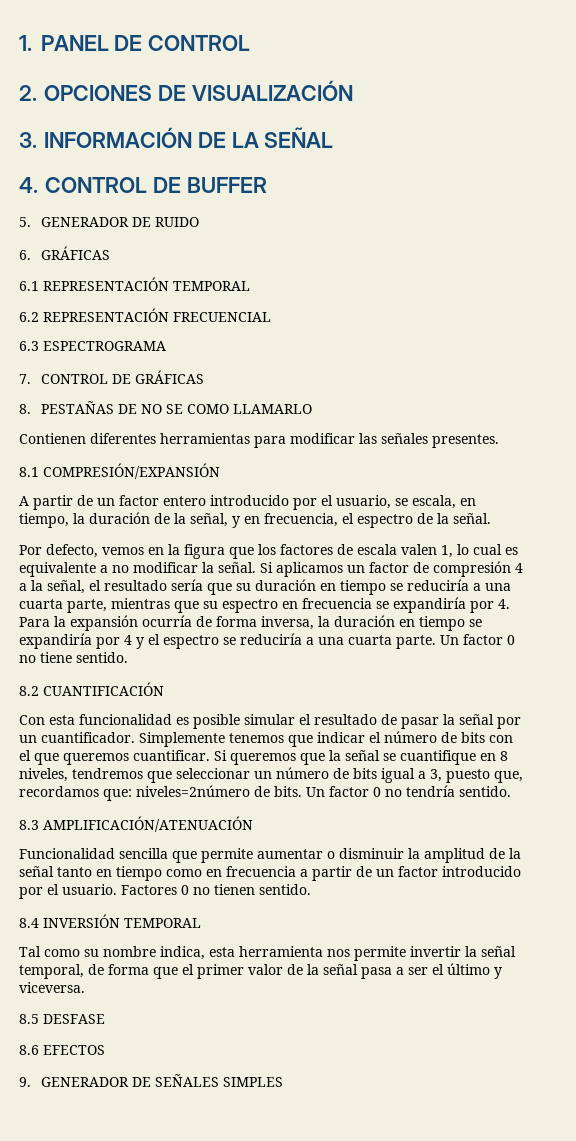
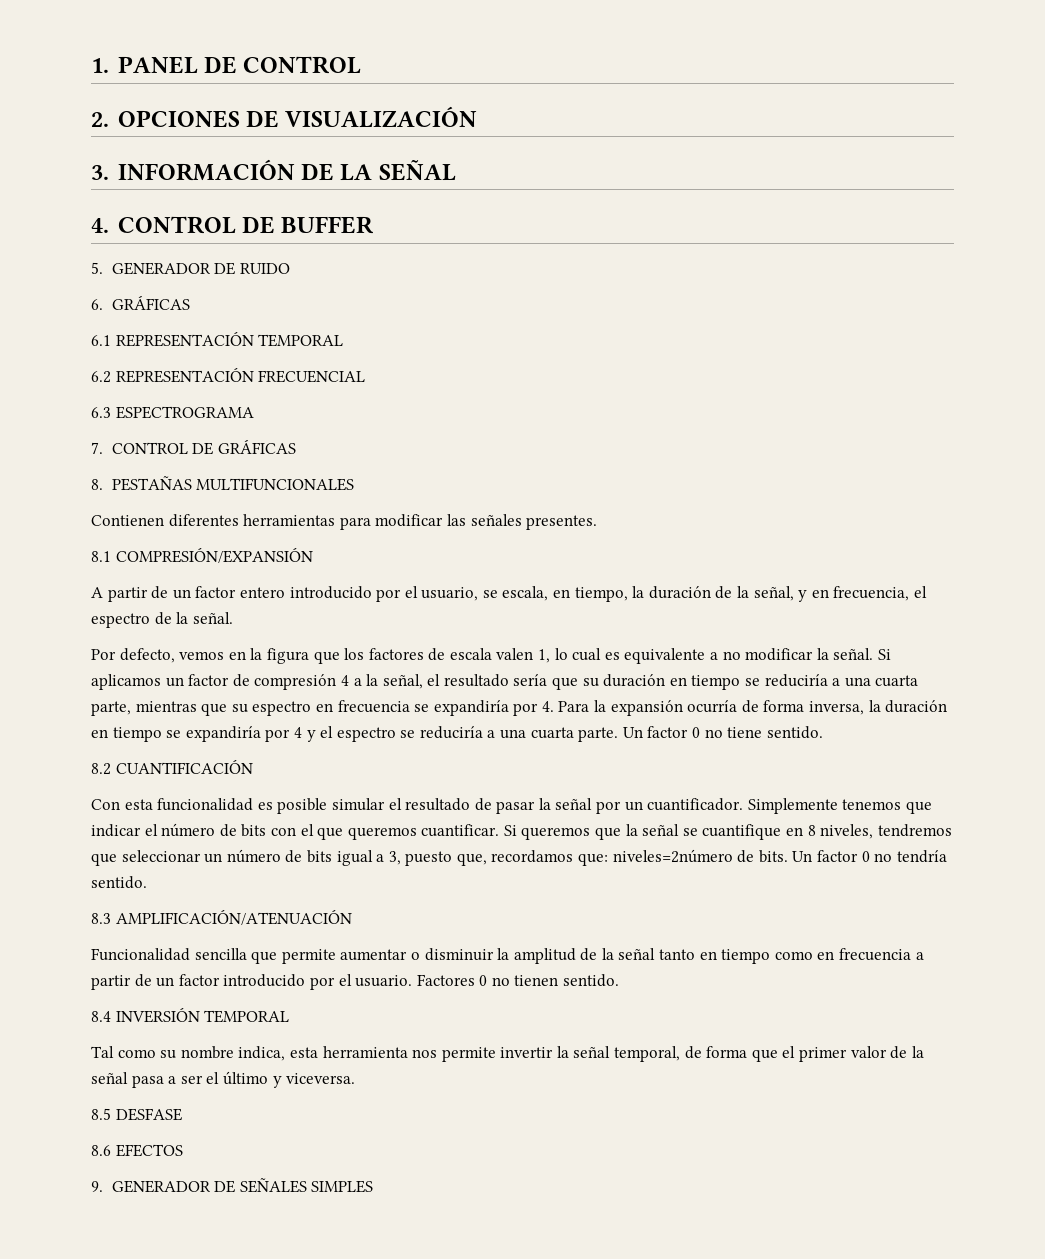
[117,404,312,414] DE NO SE COMO LLAMARLO -> [196,478,355,491] MULTIFUNCIONALES

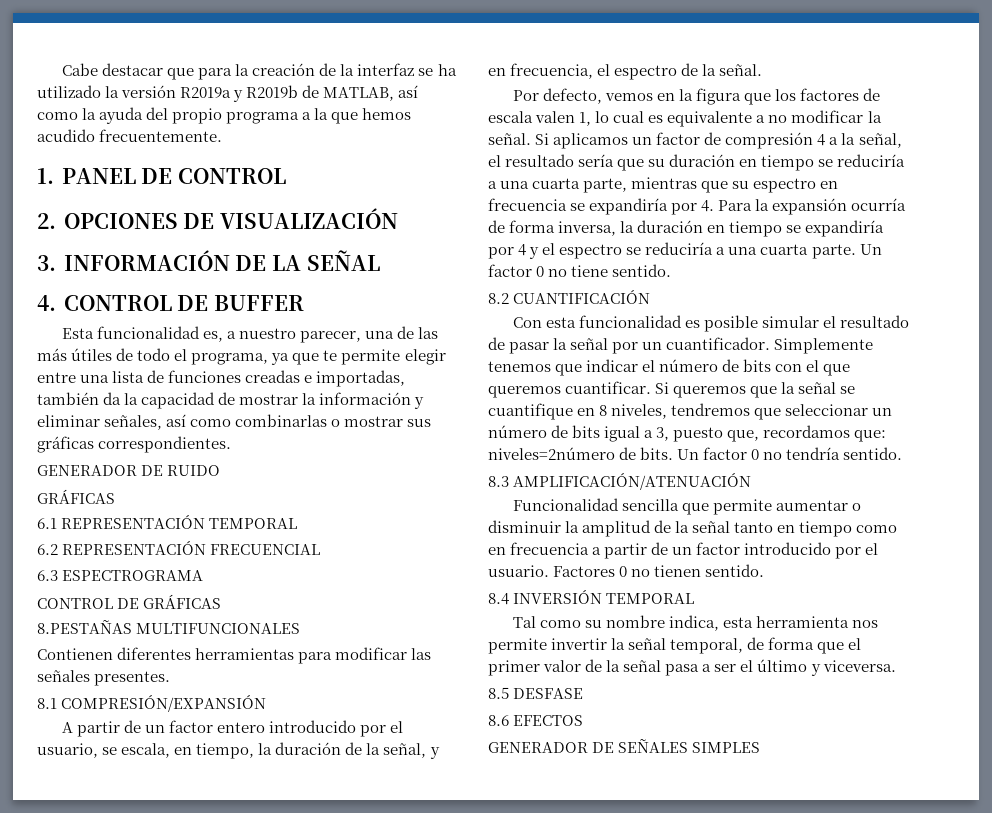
(91, 65) none -> [62,63,457,80] [37,85,419,102] [37,107,412,124] [37,129,223,142] Cabe destacar que para la creación de la interfaz se ha utilizado la versión R2019a y R2019b de MATLAB, así como la ayuda del propio programa a la que hemos acudido frecuentemente. //
[91,262,103,274] 5. -> [62,326,439,343] [37,348,446,365] [37,370,406,387] [37,392,425,409] [37,414,432,430] [37,436,232,453] Esta funcionalidad es, a nuestro parecer, una de las más útiles de todo el programa, ya que te permite elegir entre una lista de funciones creadas e importadas, también da la capacidad de mostrar la información y eliminar señales, así como combinarlas o mostrar sus gráficas correspondientes. //
[91,299,103,310] 6. -> (221, 470) none
[91,442,103,454] 7. -> (204, 575) none
[91,476,192,491] 8. PESTAÑAS -> [37,620,132,634] 8.PESTAÑAS
[91,1181,103,1192] 9. -> (584, 720) none

